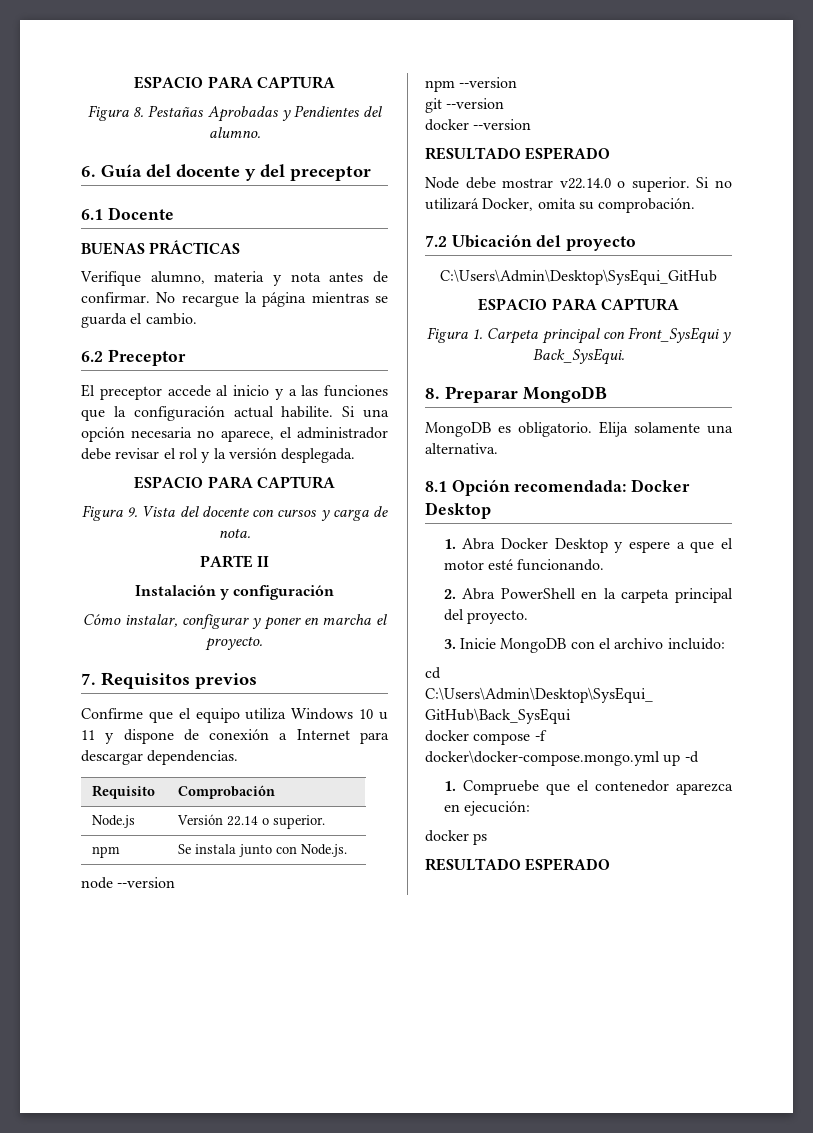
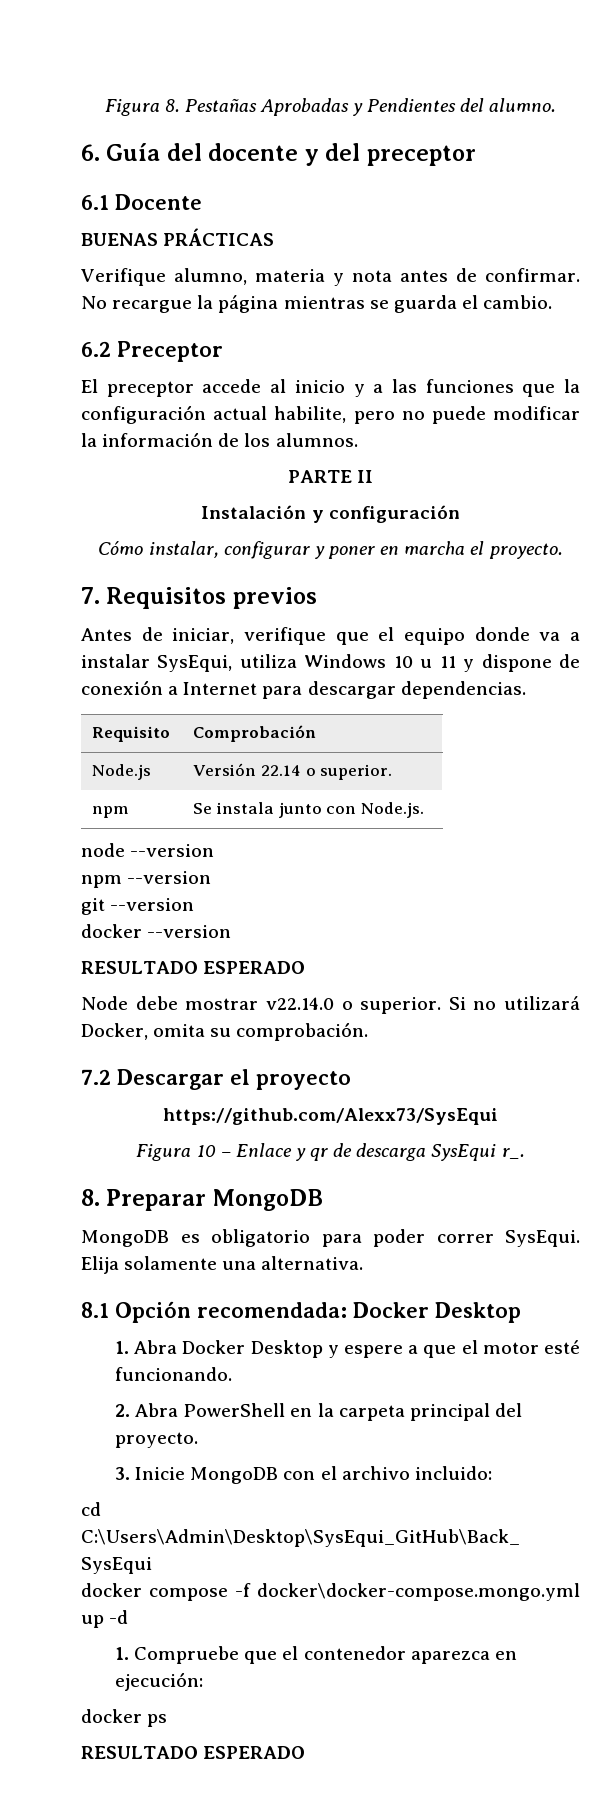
[134,76,335,89] ESPACIO PARA CAPTURA // -> (104, 107) none
[281,406,389,418] [81,427,389,442] [81,448,356,463] [134,476,335,489] [81,505,389,521] [218,528,251,538] habilite. Si una opción necesaria no aparece, el administrador debe revisar el rol y la versión desplegada. // ESPACIO PARA CAPTURA // Figura 9. Vista del docente con cursos y carga de nota. -> [274,406,581,424] [81,432,358,447] habilite, pero no puede modificar la información de los alumnos.
[81,708,240,723] Confirme que el equipo -> [81,627,580,645] [81,654,233,672] Antes de iniciar, verifique que el equipo donde va a instalar SysEqui,
[451,234,562,248] Ubicación del -> [116,1069,250,1090] Descargar el
[440,269,717,285] [478,298,679,311] [426,327,732,344] [532,348,625,365] C:\Users\Admin\Desktop\SysEqui_GitHub // ESPACIO PARA CAPTURA // Figura 1. Carpeta principal con Front_SysEqui y Back_SysEqui. -> [163,1108,499,1125] [136,1143,525,1161] https://github.com/Alexx73/SysEqui // Figura 10 – Enlace y qr de descarga SysEqui r_.
[518,422,592,437] obligatorio. -> [211,1229,580,1247] obligatorio para poder correr SysEqui.

